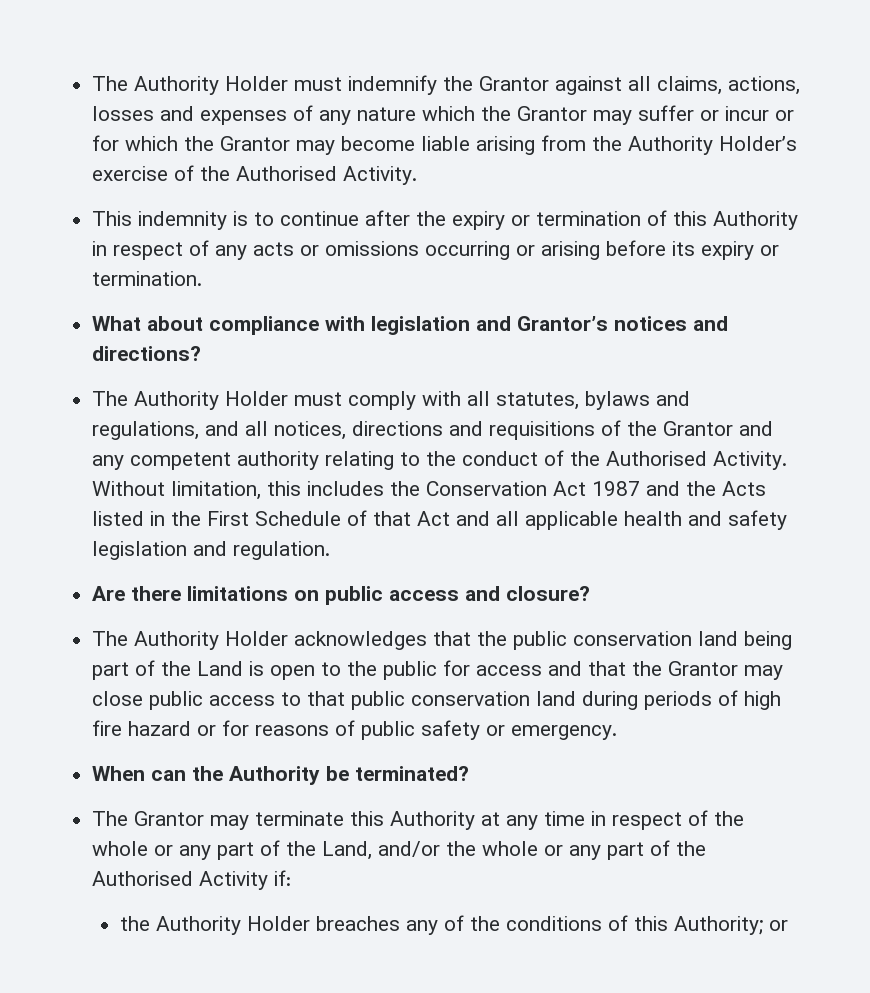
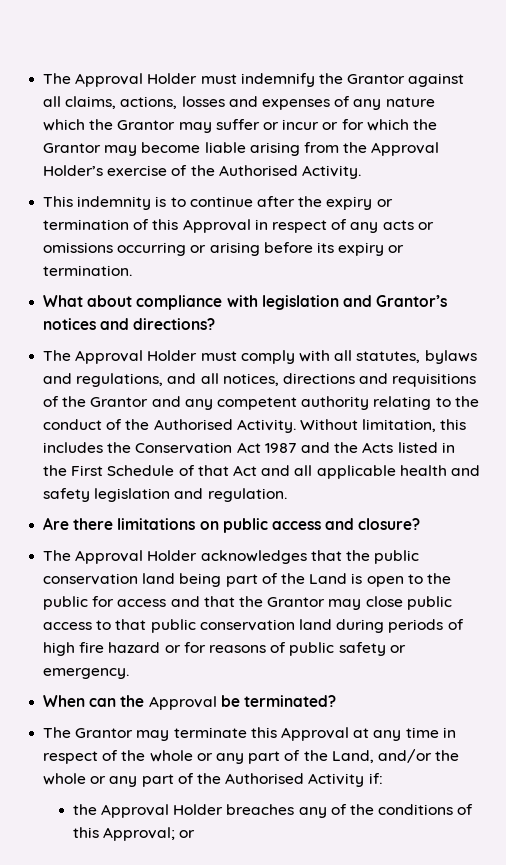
[92,76,220,95] The Authority -> [43,73,144,87] The Approval
[628,136,714,155] Authority -> [371,142,440,156] Approval
[713,211,799,230] Authority -> [182,219,251,233] Approval
[134,391,220,410] Authority -> [75,350,144,364] Approval
[134,631,220,650] Authority -> [75,550,144,564] Approval
[229,766,321,785] Authority -> [148,696,217,710] Approval
[390,811,476,830] Authority -> [280,727,349,741] Approval
[155,916,241,935] Authority -> [101,804,170,818] Approval
[673,916,763,935] Authority; -> [103,827,176,841] Approval;

